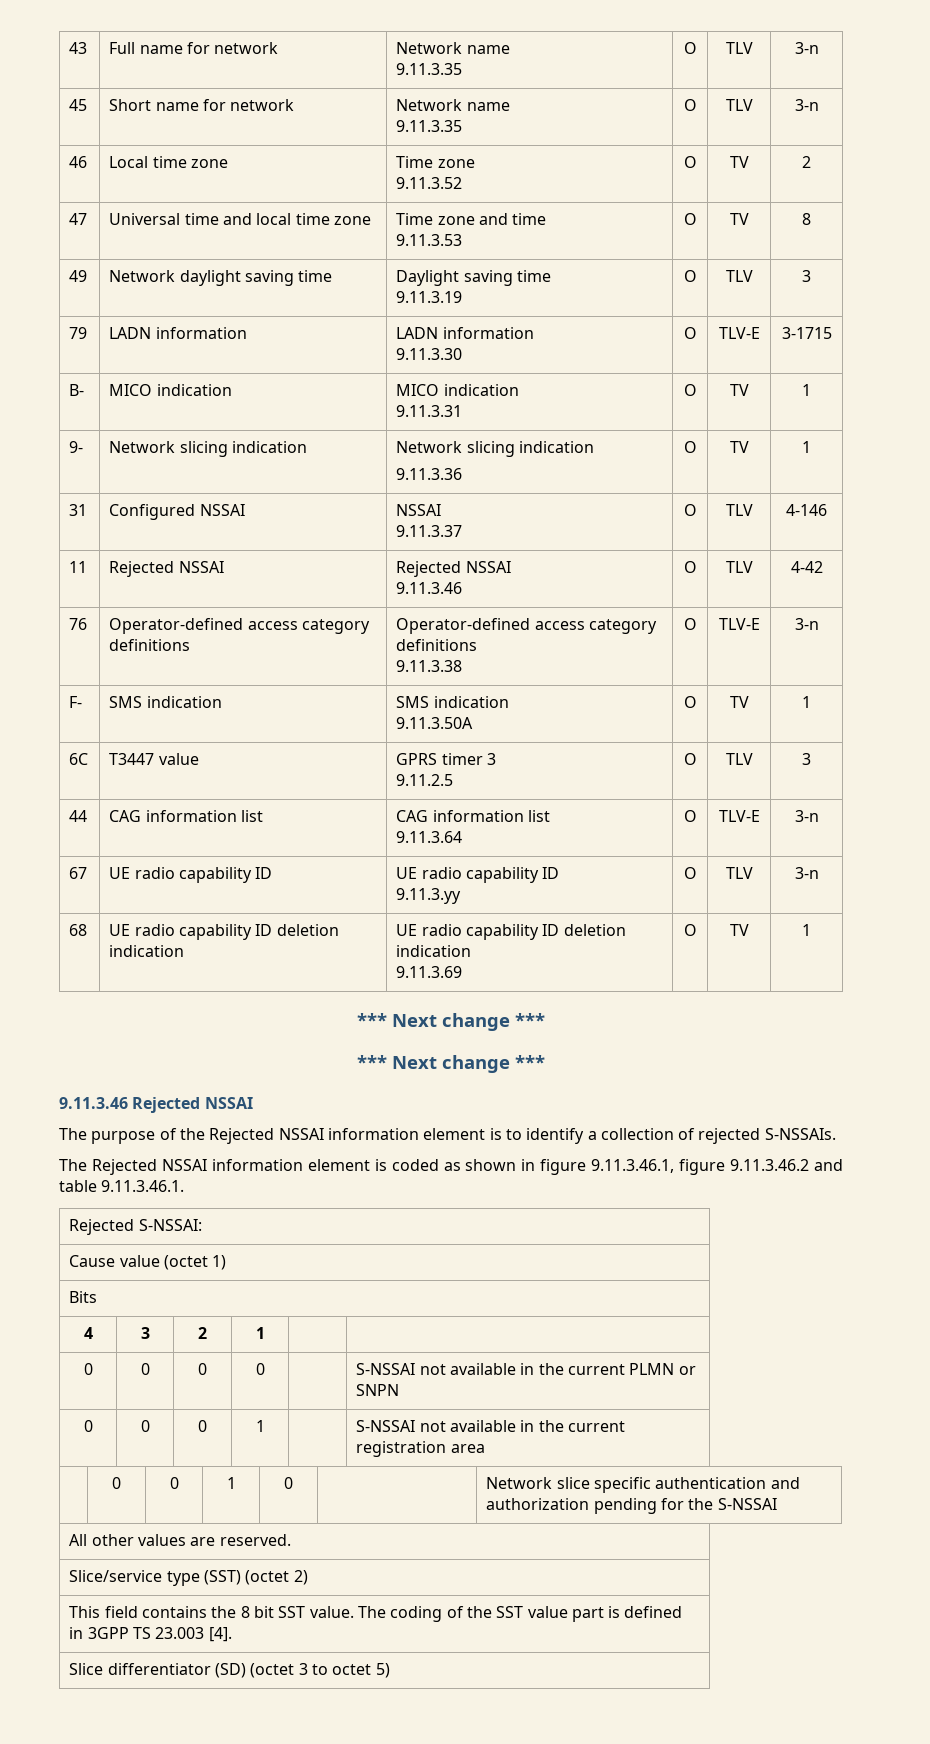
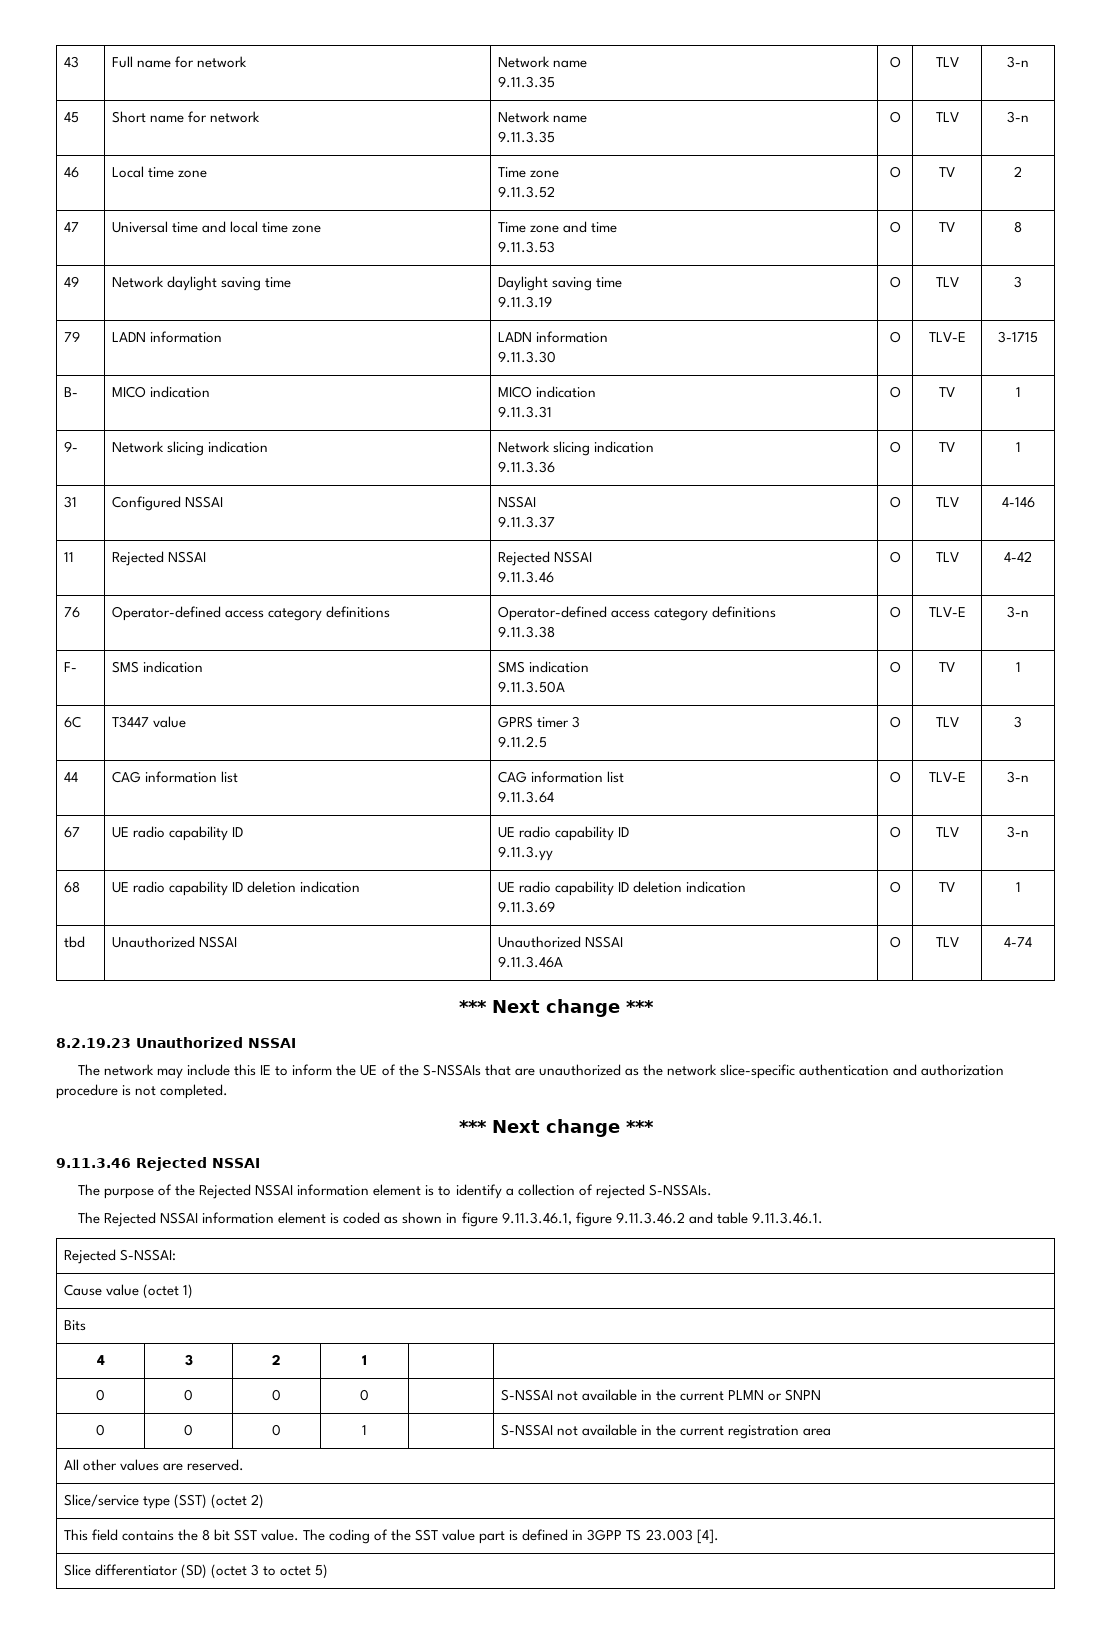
[357,1013,545,1031] // *** Next change *** -> [63,936,85,948] [111,936,237,948] [497,936,623,948] [497,956,563,968] [889,936,901,948] [935,937,959,947] [1004,937,1032,947] [458,999,654,1017] [56,1037,296,1048] [77,1064,1005,1079] [56,1084,229,1099] // tbd | Unauthorized NSSAI | Unauthorized NSSAI // 9.11.3.46A | O | TLV | 4-74 // *** Next change *** // 8.2.19.23 Unauthorized NSSAI // The network may include this IE to inform the UE of the S-NSSAIs that are unauthorized as the network slice-specific authentication and authorization procedure is not completed.
[112,1477,121,1489] [169,1477,179,1489] [226,1477,236,1489] [284,1477,293,1489] [486,1477,800,1493] [486,1498,777,1514] // | 0 | 0 | 1 | 0 | | Network slice specific authentication and authorization pending for the S-NSSAI -> (831, 1432) none

